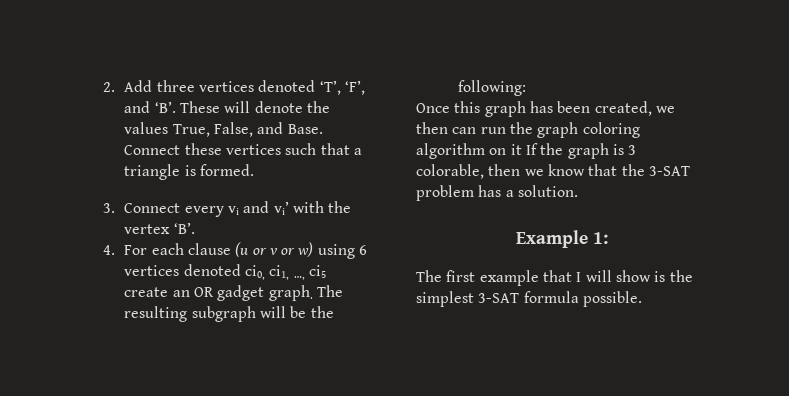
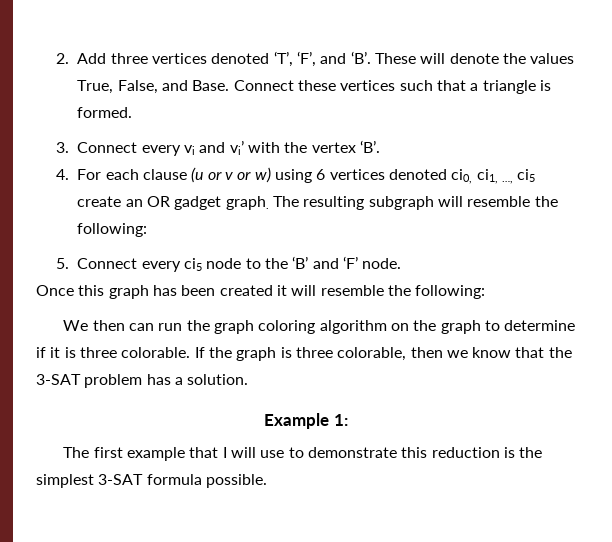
[290,306,334,318] [458,80,527,96] be the following: -> [467,196,558,207] [77,223,148,237] [56,256,402,272] resemble the following: // 5. Connect every ci5 node to the ‘B’ and ‘F’ node.
[594,101,675,116] created, we -> [219,285,486,299] [63,320,89,331] created it will resemble the following: // We
[510,144,522,155] it -> [413,320,576,334] [36,347,191,358] the graph to determine if it is three colorable.
[628,145,637,155] 3 -> [295,347,333,358] three
[615,270,651,282] show -> [260,447,500,458] use to demonstrate this reduction

